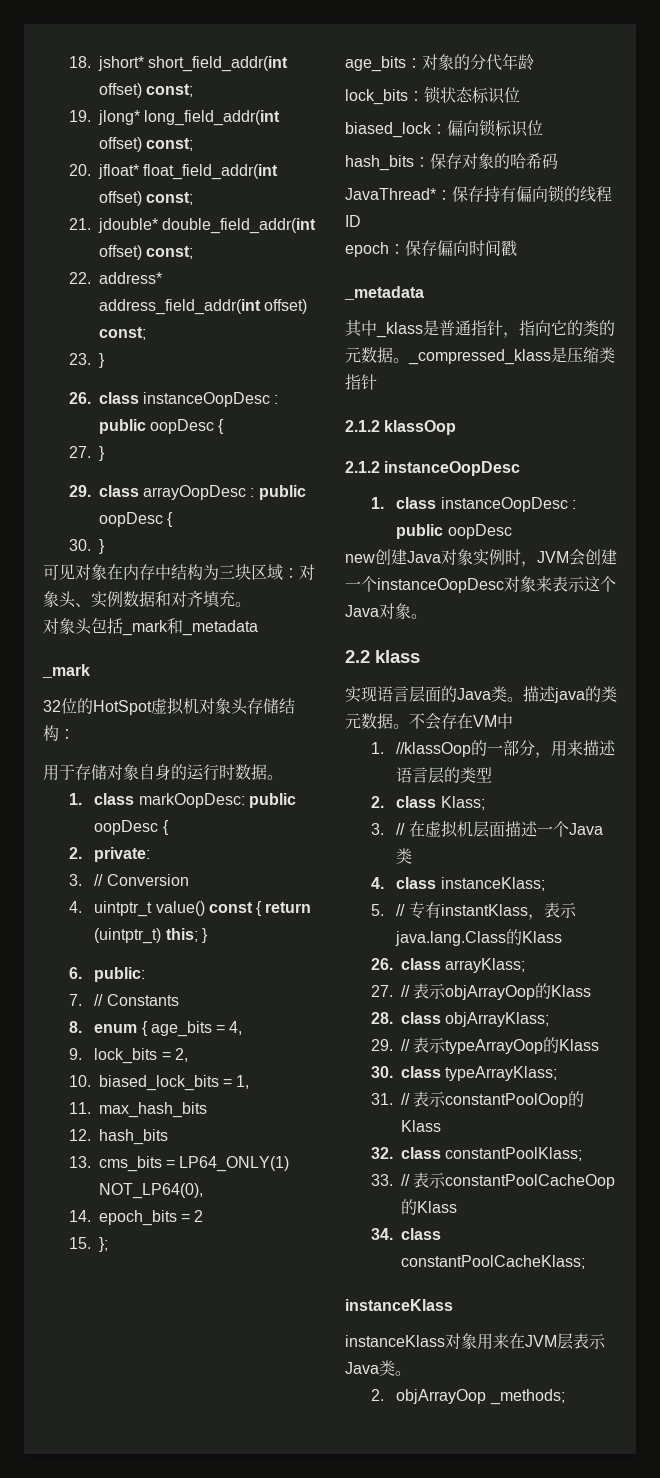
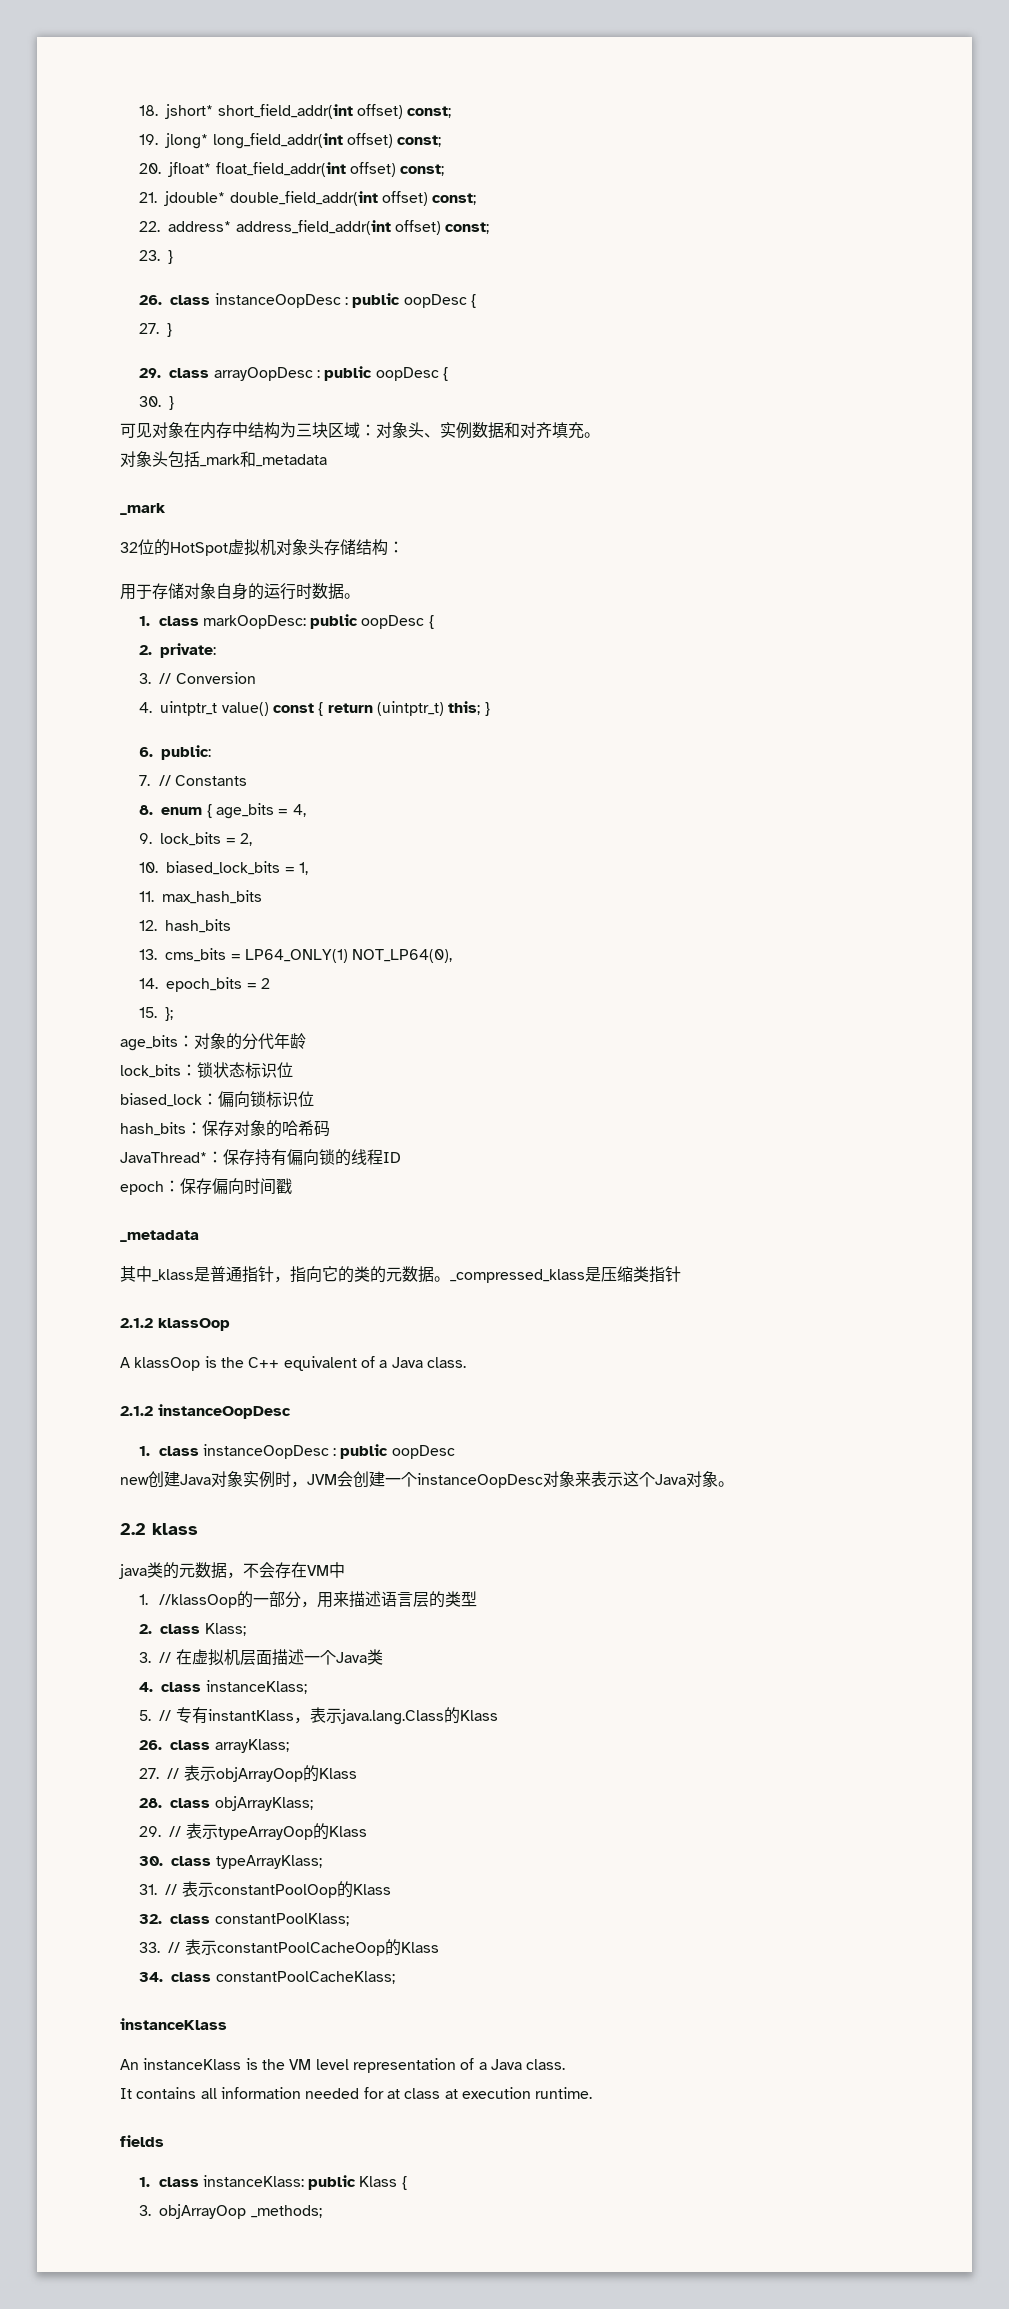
(457, 427) none -> [120,1356,466,1371] // A klassOop is the C++ equivalent of a Java class.
[345,686,617,703] [345,713,409,729] 实现语言层面的Java类。描述java的类元数据。 -> [119,1562,243,1579] java类的元数据，
[345,1333,606,1350] [345,1360,411,1376] [370,1389,384,1401] instanceKlass对象用来在JVM层表示Java类。 // 2. -> [120,2058,566,2073] [120,2087,593,2099] [120,2135,164,2147] [139,2175,407,2190] [139,2205,152,2216] An instanceKlass is the VM level representation of a Java class. // It contains all information needed for at class at execution runtime. // fields // 1. class instanceKlass: public Klass { // 3.

